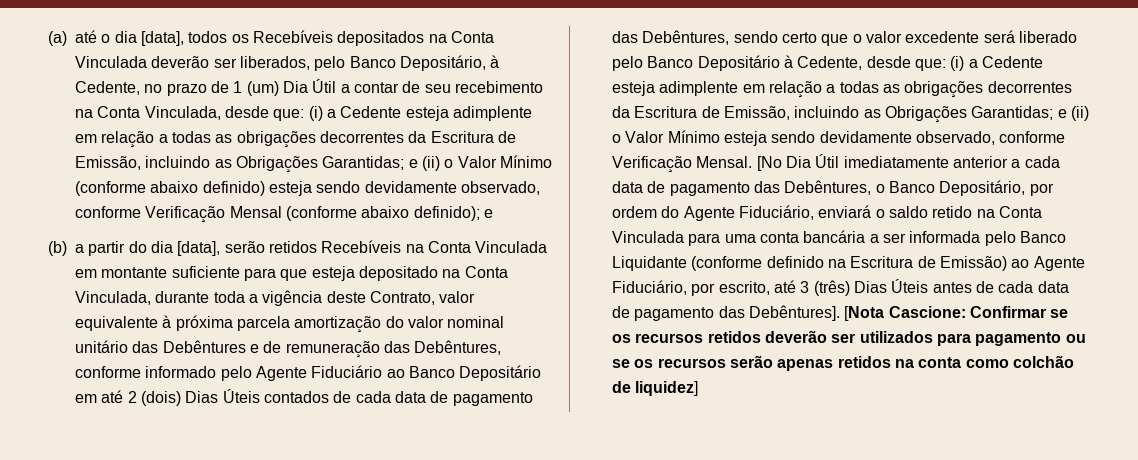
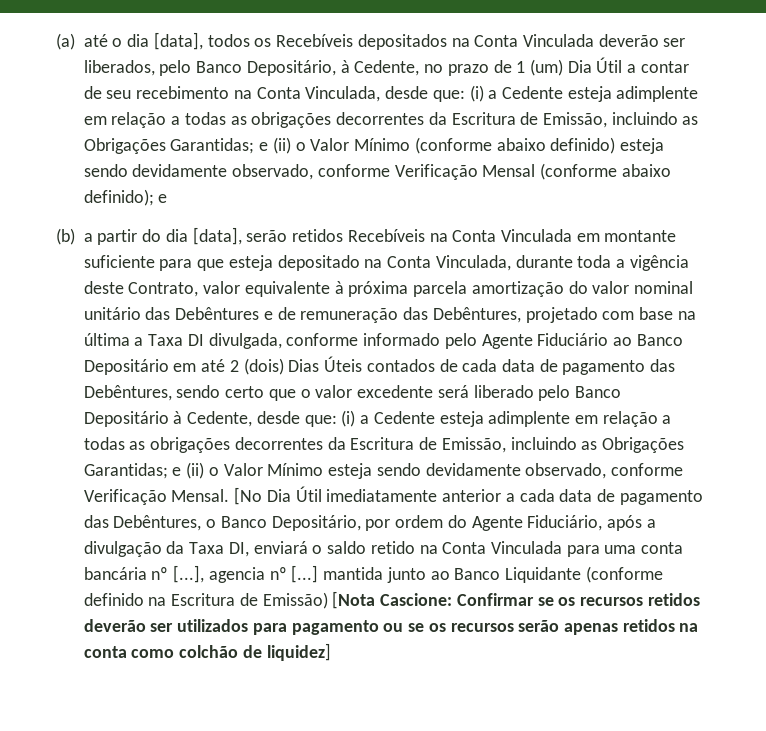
(502, 347) none -> [525,307,696,323] [83,333,282,349] projetado com base na última a Taxa DI divulgada,
(814, 212) none -> [607,515,656,531] [83,541,249,557] após a divulgação da Taxa DI,
[869,231,1016,246] a ser informada pelo -> [151,565,450,583] nº [...], agencia nº [...] mantida junto ao
[1011,256,1085,271] [612,279,1069,296] [612,305,840,321] ao Agente Fiduciário, por escrito, até 3 (três) Dias Úteis antes de cada data de pagamento das Debêntures]. -> (328, 600) none

